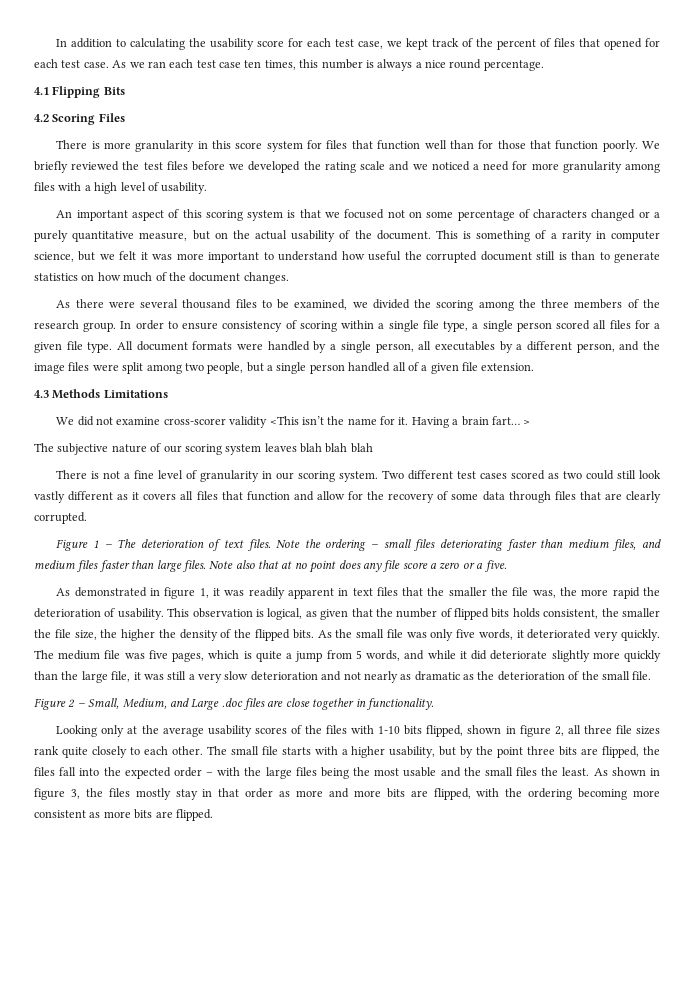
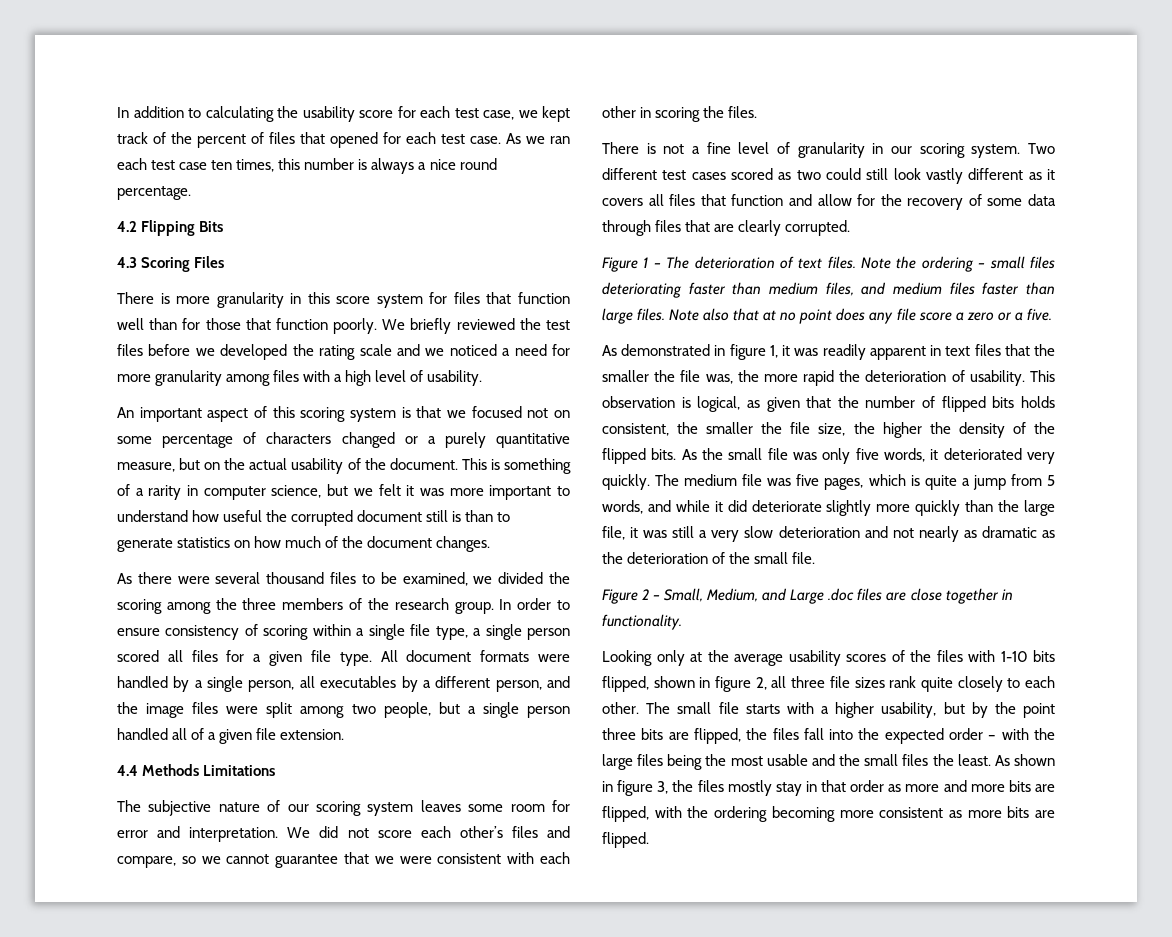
[34,87,49,95] 4.1 -> [117,221,137,232] 4.2
[34,114,49,122] 4.2 -> [117,257,137,268] 4.3
[34,390,49,398] 4.3 -> [117,765,138,776] 4.4
[56,416,531,428] // We did not examine cross-scorer validity <This isn’t the name for it. Having a brain fart… > -> (276, 770) none
[300,443,373,453] blah blah blah -> [468,800,570,812] [117,826,570,842] [117,852,570,868] [602,106,758,122] some room for error and interpretation. We did not score each other’s files and compare, so we cannot guarantee that we were consistent with each other in scoring the files.

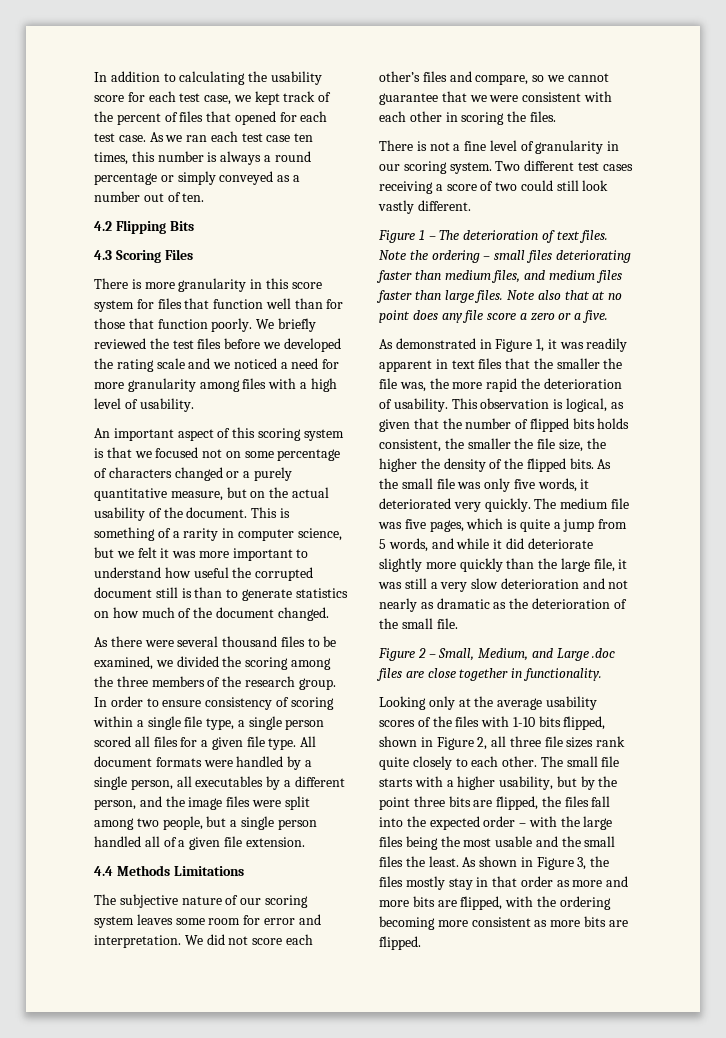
[429,158,497,170] [117,186,191,200] nice round percentage. -> [274,151,311,162] [94,171,300,185] [94,191,205,202] round percentage or simply conveyed as a number out of ten.
[436,536,491,552] changes. -> [277,607,329,621] changed.
[731,168,792,180] scored as -> [379,181,494,194] receiving a score of
[968,168,1055,180] [602,194,1056,210] [602,220,851,236] different as it covers all files that function and allow for the recovery of some data through files that are clearly corrupted. -> [417,200,471,211] different.
[729,344,766,360] figure -> [495,339,533,352] Figure
[715,676,752,692] figure -> [436,737,474,750] Figure
[617,780,654,796] figure -> [536,857,574,870] Figure

